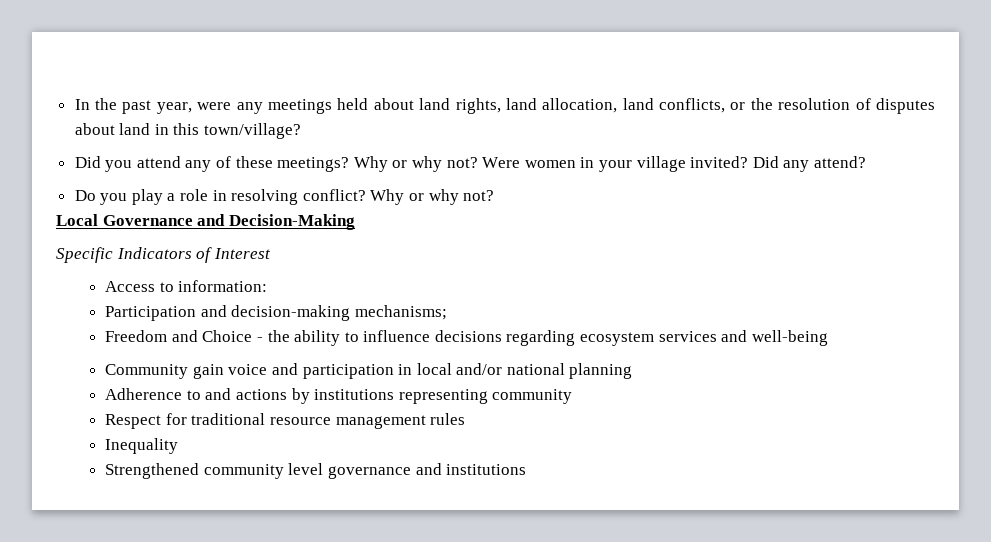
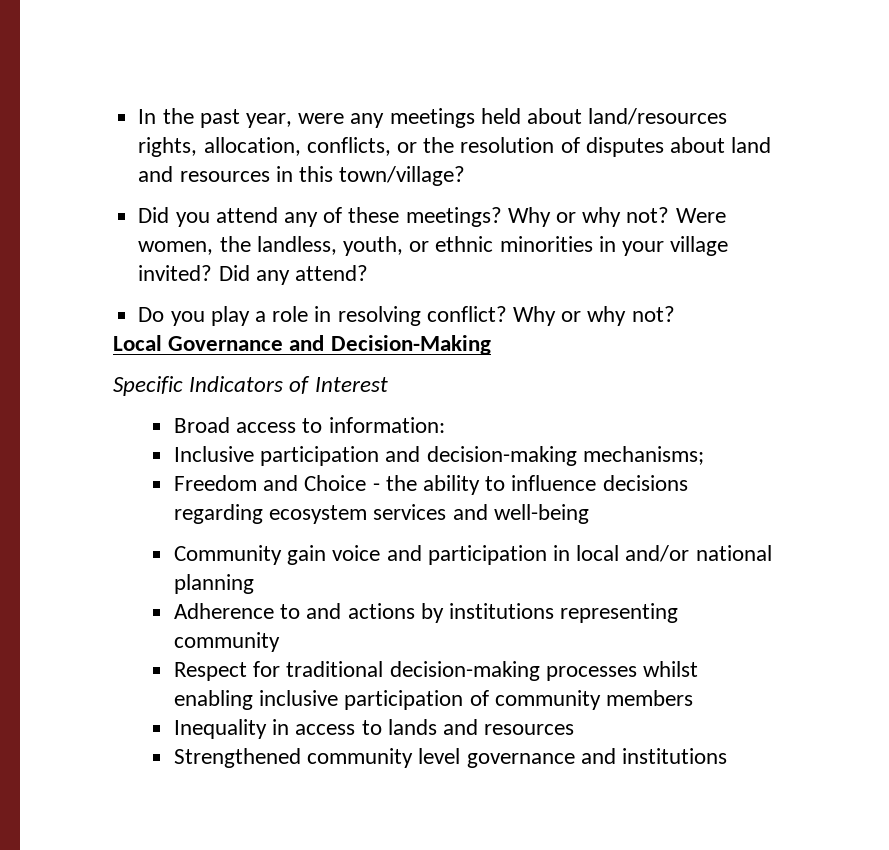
[419,98,654,114] land rights, land allocation, land -> [588,108,728,125] [138,137,301,157] land/resources rights, allocation,
(151, 129) none -> [138,166,270,182] and resources
[524,160,576,168] women -> [138,236,593,256] women, the landless, youth, or ethnic minorities
[105,281,156,292] Access -> [173,417,297,433] Broad access
[105,306,197,321] Participation -> [173,446,380,466] Inclusive participation
[269,413,466,429] [105,438,179,454] resource management rules // Inequality -> [389,661,698,681] [173,690,693,710] [173,719,575,739] decision-making processes whilst enabling inclusive participation of community members // Inequality in access to lands and resources

